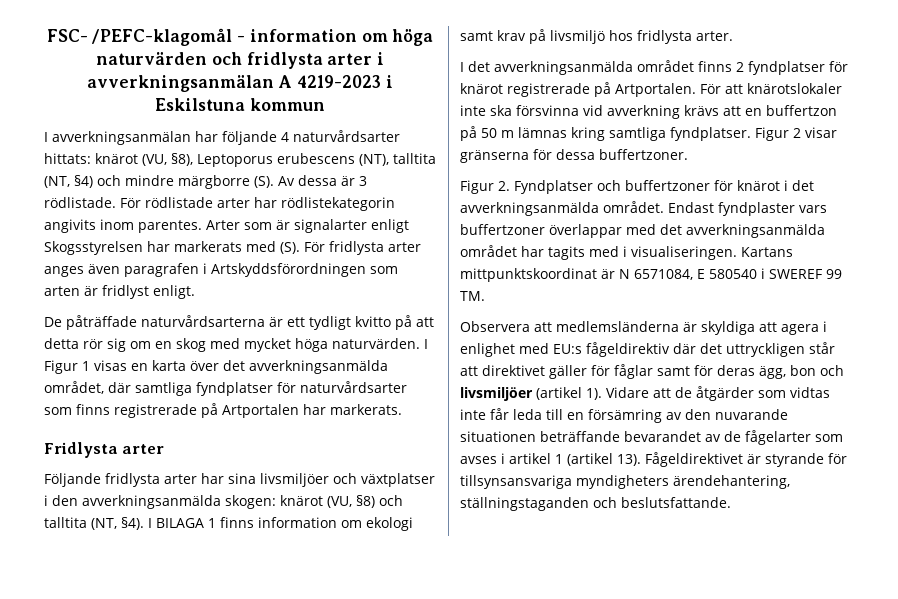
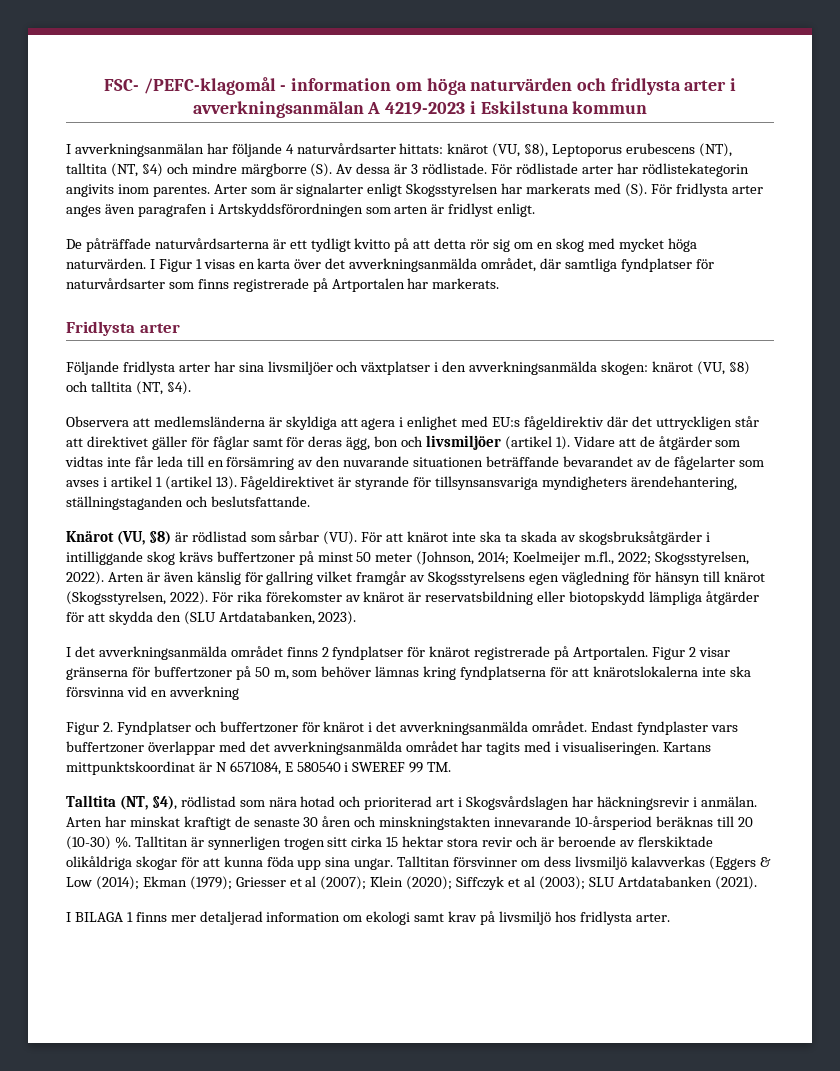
[148,517,413,531] [460,29,733,44] [460,60,848,75] [460,82,842,97] [460,105,837,119] [460,126,837,141] [460,149,688,163] [460,180,814,194] [460,201,827,216] [460,224,825,238] [460,245,793,260] [460,268,842,282] [460,291,485,301] I BILAGA 1 finns information om ekologi samt krav på livsmiljö hos fridlysta arter. // I det avverkningsanmälda området finns 2 fyndplatser för knärot registrerade på Artportalen. För att knärotslokaler inte ska försvinna vid avverkning krävs att en buffertzon på 50 m lämnas kring samtliga fyndplatser. Figur 2 visar gränserna för dessa buffertzoner. // Figur 2. Fyndplatser och buffertzoner för knärot i det avverkningsanmälda området. Endast fyndplaster vars buffertzoner överlappar med det avverkningsanmälda området har tagits med i visualiseringen. Kartans mittpunktskoordinat är N 6571084, E 580540 i SWEREF 99 TM. -> (191, 388) none
(731, 502) none -> [66,531,710,545] [66,551,749,565] [66,571,765,585] [66,591,759,605] [66,611,357,625] [66,646,730,660] [66,666,751,680] [66,686,239,700] [66,721,738,735] [66,741,712,755] [66,761,452,775] [66,795,757,810] [66,816,753,830] [66,836,713,850] [66,856,771,870] [66,876,757,890] [66,911,670,925] // Knärot (VU, §8) är rödlistad som sårbar (VU). För att knärot inte ska ta skada av skogsbruksåtgärder i intilliggande skog krävs buffertzoner på minst 50 meter (Johnson, 2014; Koelmeijer m.fl., 2022; Skogsstyrelsen, 2022). Arten är även känslig för gallring vilket framgår av Skogsstyrelsens egen vägledning för hänsyn till knärot (Skogsstyrelsen, 2022). För rika förekomster av knärot är reservatsbildning eller biotopskydd lämpliga åtgärder för att skydda den (SLU Artdatabanken, 2023). // I det avverkningsanmälda området finns 2 fyndplatser för knärot registrerade på Artportalen. Figur 2 visar gränserna för buffertzoner på 50 m, som behöver lämnas kring fyndplatserna för att knärotslokalerna inte ska försvinna vid en avverkning // Figur 2. Fyndplatser och buffertzoner för knärot i det avverkningsanmälda området. Endast fyndplaster vars buffertzoner överlappar med det avverkningsanmälda området har tagits med i visualiseringen. Kartans mittpunktskoordinat är N 6571084, E 580540 i SWEREF 99 TM. // Talltita (NT, §4), rödlistad som nära hotad och prioriterad art i Skogsvårdslagen har häckningsrevir i anmälan. Arten har minskat kraftigt de senaste 30 åren och minskningstakten innevarande 10-årsperiod beräknas till 20 (10-30) %. Talltitan är synnerligen trogen sitt cirka 15 hektar stora revir och är beroende av flerskiktade olikåldriga skogar för att kunna föda upp sina ungar. Talltitan försvinner om dess livsmiljö kalavverkas (Eggers & Low (2014); Ekman (1979); Griesser et al (2007); Klein (2020); Siffczyk et al (2003); SLU Artdatabanken (2021). // I BILAGA 1 finns mer detaljerad information om ekologi samt krav på livsmiljö hos fridlysta arter.

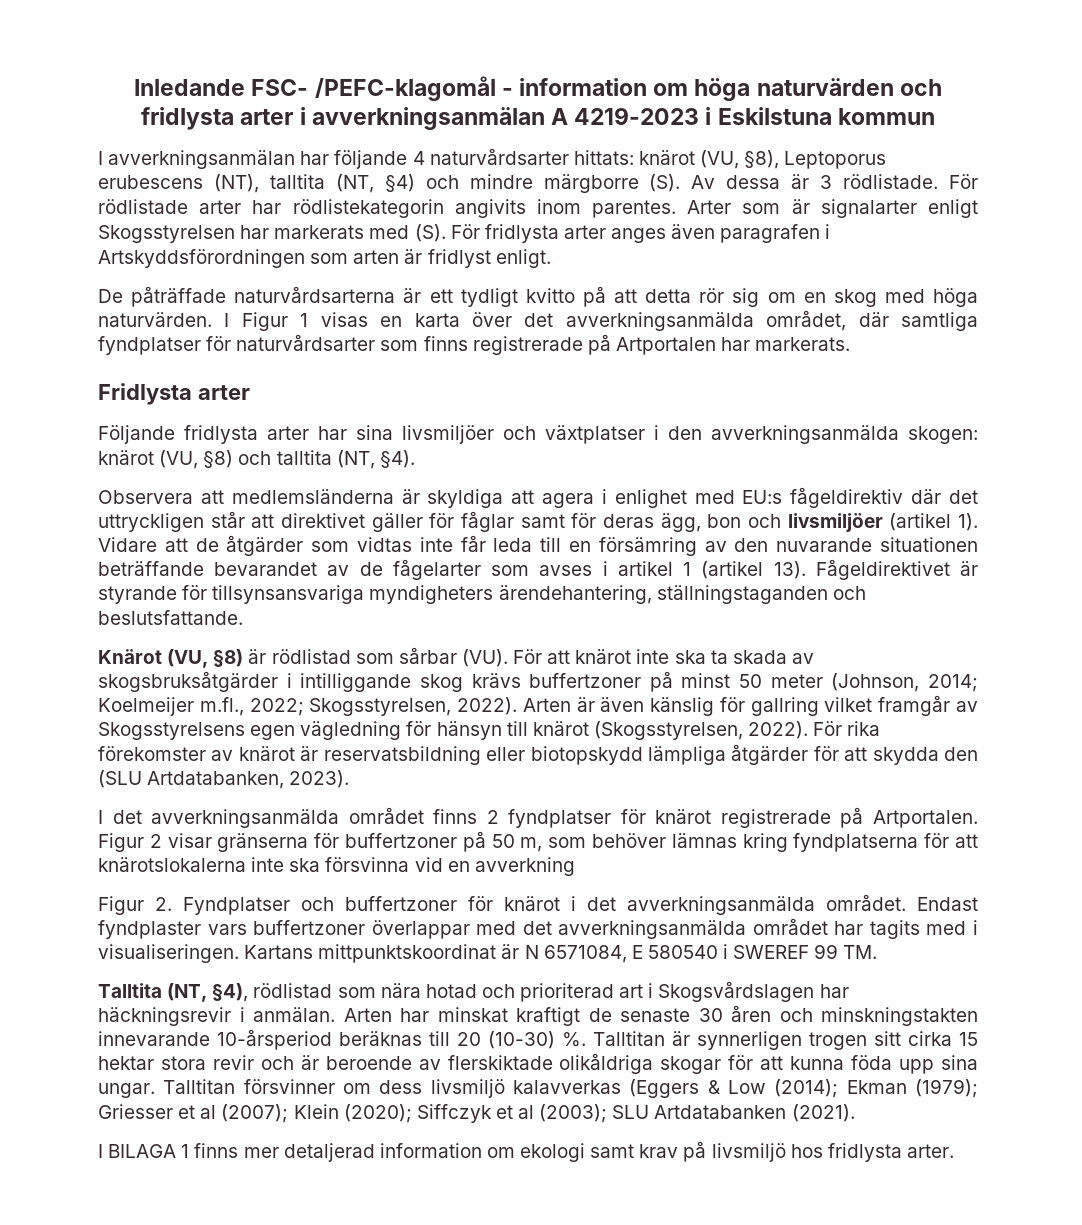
(103, 85) none -> [134,79,246,96] Inledande
[618,238,664,252] mycket -> (925, 296) none

